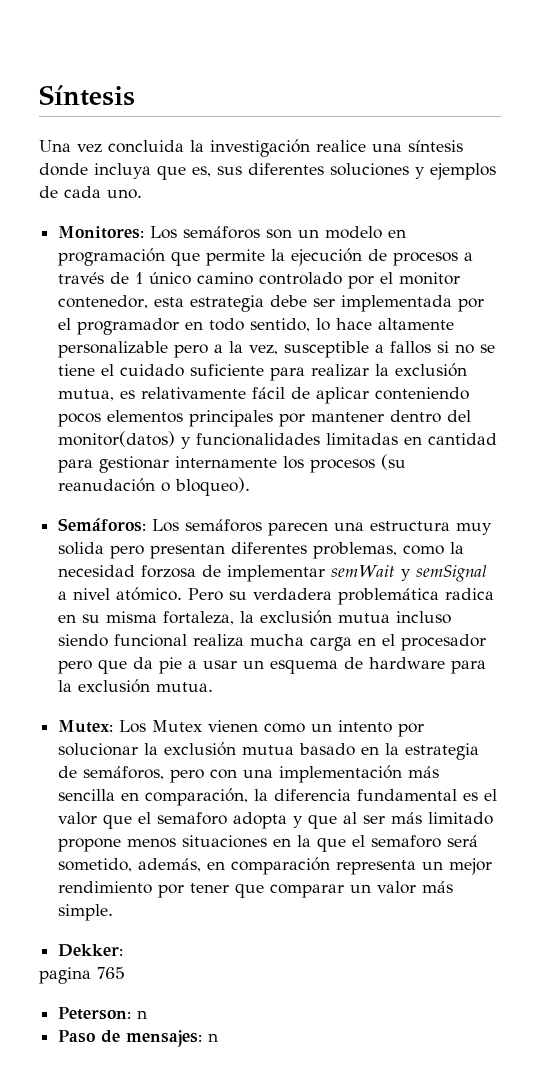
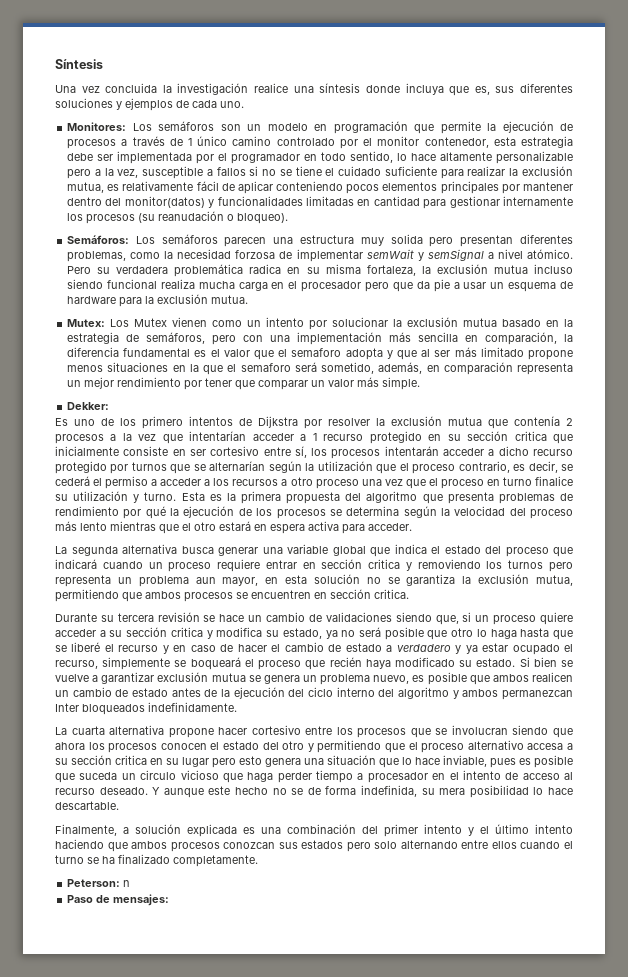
[39,967,125,984] pagina 765 -> [55,416,573,429] [55,431,573,444] [55,446,574,459] [55,461,573,474] [55,476,573,489] [55,491,574,504] [55,506,573,519] [55,521,412,534] [55,544,573,557] [55,559,573,572] [55,574,574,587] [55,589,409,602] [55,612,574,625] [55,627,574,640] [55,642,573,655] [55,657,574,670] [55,672,574,685] [55,687,574,700] [55,702,237,715] [55,725,574,738] [55,740,574,753] [55,755,573,768] [55,770,573,783] [55,785,574,798] [55,801,119,810] [55,824,573,837] [55,839,574,852] [55,854,258,867] Es uno de los primero intentos de Dijkstra por resolver la exclusión mutua que contenía 2 procesos a la vez que intentarían acceder a 1 recurso protegido en su sección critica que inicialmente consiste en ser cortesivo entre sí, los procesos intentarán acceder a dicho recurso protegido por turnos que se alternarían según la utilización que el proceso contrario, es decir, se cederá el permiso a acceder a los recursos a otro proceso una vez que el proceso en turno finalice su utilización y turno. Esta es la primera propuesta del algoritmo que presenta problemas de rendimiento por qué la ejecución de los procesos se determina según la velocidad del proceso más lento mientras que el otro estará en espera activa para acceder. // La segunda alternativa busca generar una variable global que indica el estado del proceso que indicará cuando un proceso requiere entrar en sección critica y removiendo los turnos pero representa un problema aun mayor, en esta solución no se garantiza la exclusión mutua, permitiendo que ambos procesos se encuentren en sección critica. // Durante su tercera revisión se hace un cambio de validaciones siendo que, si un proceso quiere acceder a su sección critica y modifica su estado, ya no será posible que otro lo haga hasta que se liberé el recurso y en caso de hacer el cambio de estado a verdadero y ya estar ocupado el recurso, simplemente se boqueará el proceso que recién haya modificado su estado. Si bien se vuelve a garantizar exclusión mutua se genera un problema nuevo, es posible que ambos realicen un cambio de estado antes de la ejecución del ciclo interno del algoritmo y ambos permanezcan Inter bloqueados indefinidamente. // La cuarta alternativa propone hacer cortesivo entre los procesos que se involucran siendo que ahora los procesos conocen el estado del otro y permitiendo que el proceso alternativo accesa a su sección critica en su lugar pero esto genera una situación que lo hace inviable, pues es posible que suceda un circulo vicioso que haga perder tiempo a procesador en el intento de acceso al recurso deseado. Y aunque este hecho no se de forma indefinida, su mera posibilidad lo hace descartable. // Finalmente, a solución explicada es una combinación del primer intento y el último intento haciendo que ambos procesos conozcan sus estados pero solo alternando entre ellos cuando el turno se ha finalizado completamente.
[208,1033,219,1042] n -> (170, 900) none

